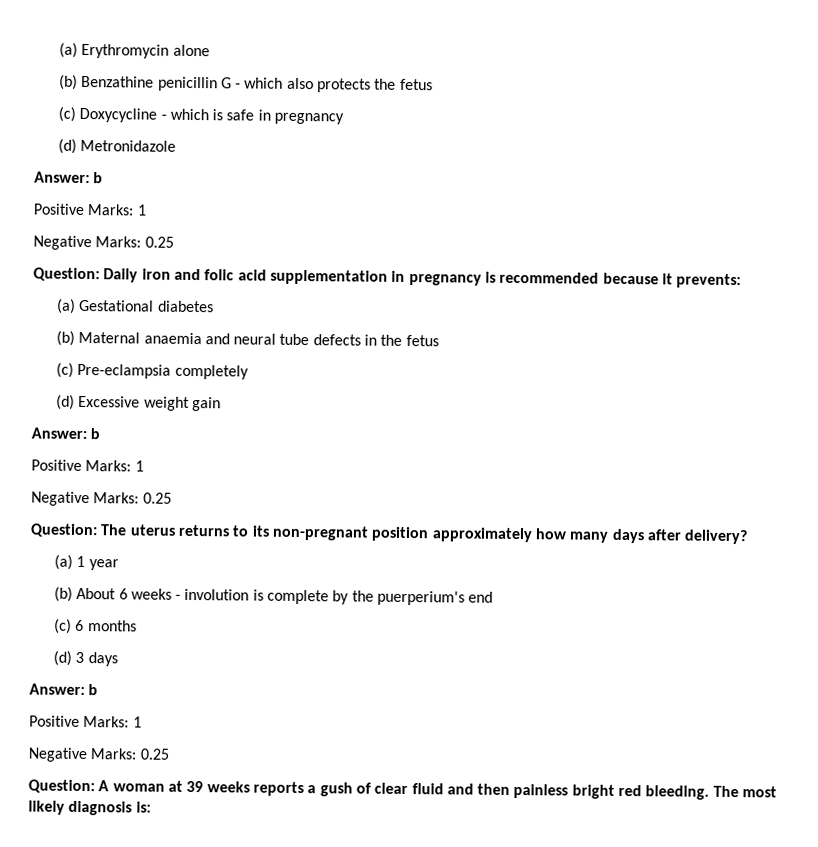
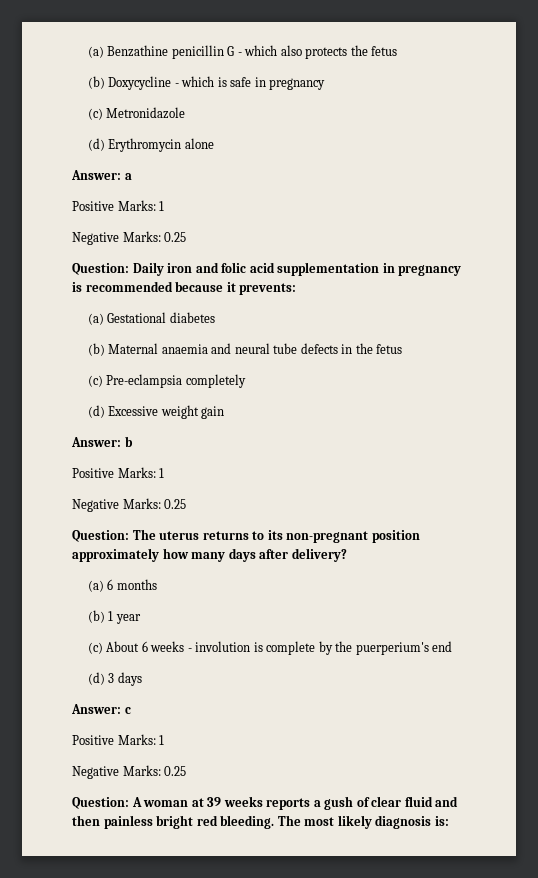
[58,42,210,59] [58,74,78,90] (a) Erythromycin alone // (b) -> [87,46,104,58] (a)
[57,106,76,122] (c) -> [87,76,105,89] (b)
[57,138,77,154] (d) -> [87,108,103,120] (c)
[34,171,104,184] // Answer: b -> [87,138,214,152] [71,170,132,180] // (d) Erythromycin alone // Answer: a
(73, 562) none -> [107,579,157,590] [87,610,105,623] 6 months // (b)
[53,586,73,602] (b) -> [87,642,103,654] (c)
[53,618,137,634] // (c) 6 months -> (453, 646) none
[88,684,99,696] b -> [124,707,131,714] c

